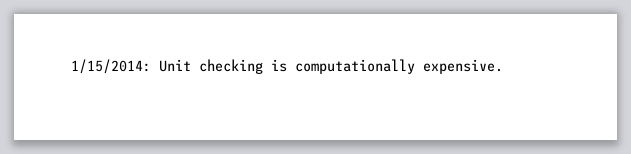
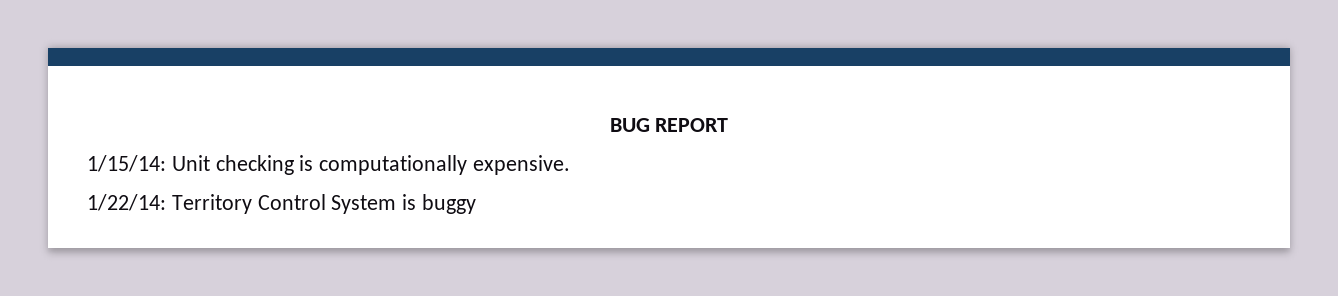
[71,59,151,74] 1/15/2014: -> [609,118,729,132] [87,155,166,172] BUG REPORT // 1/15/14:
(503, 66) none -> [87,194,477,214] // 1/22/14: Territory Control System is buggy

